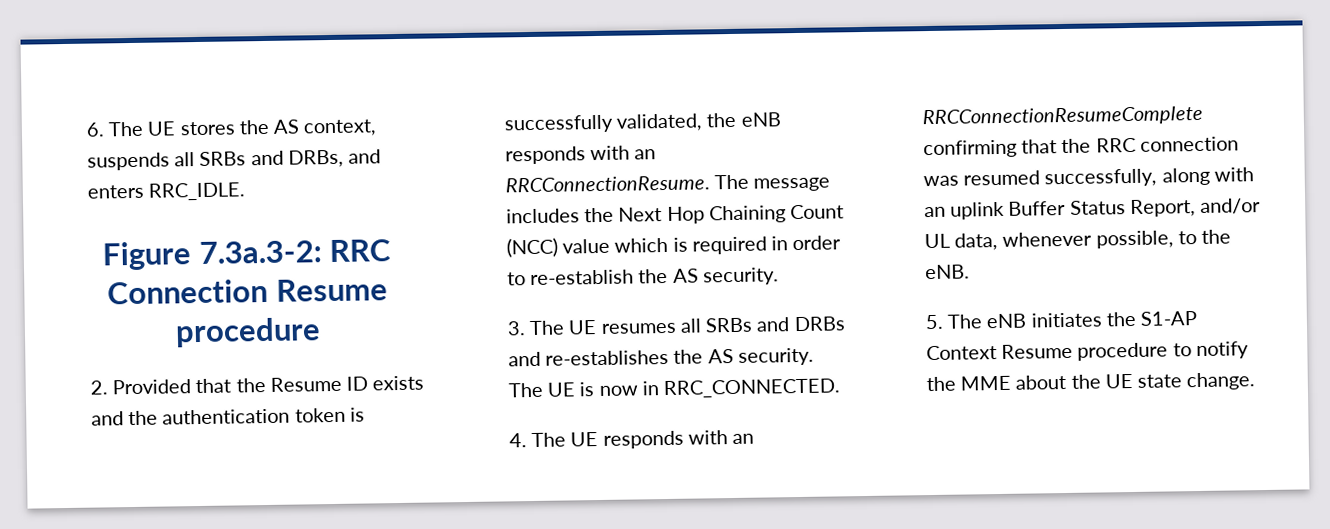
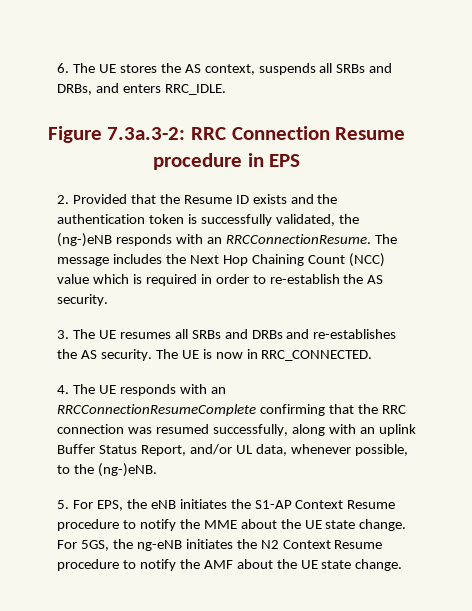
(321, 332) none -> [247,153,301,167] in EPS
[740,112,781,127] eNB -> [57,233,113,247] (ng-)eNB
[924,264,970,280] eNB. -> [97,463,157,477] (ng-)eNB.
[947,314,983,329] The -> [73,499,147,511] For EPS, the
(1256, 381) none -> [57,539,383,551] [57,559,403,571] For 5GS, the ng-eNB initiates the N2 Context Resume procedure to notify the AMF about the UE state change.

